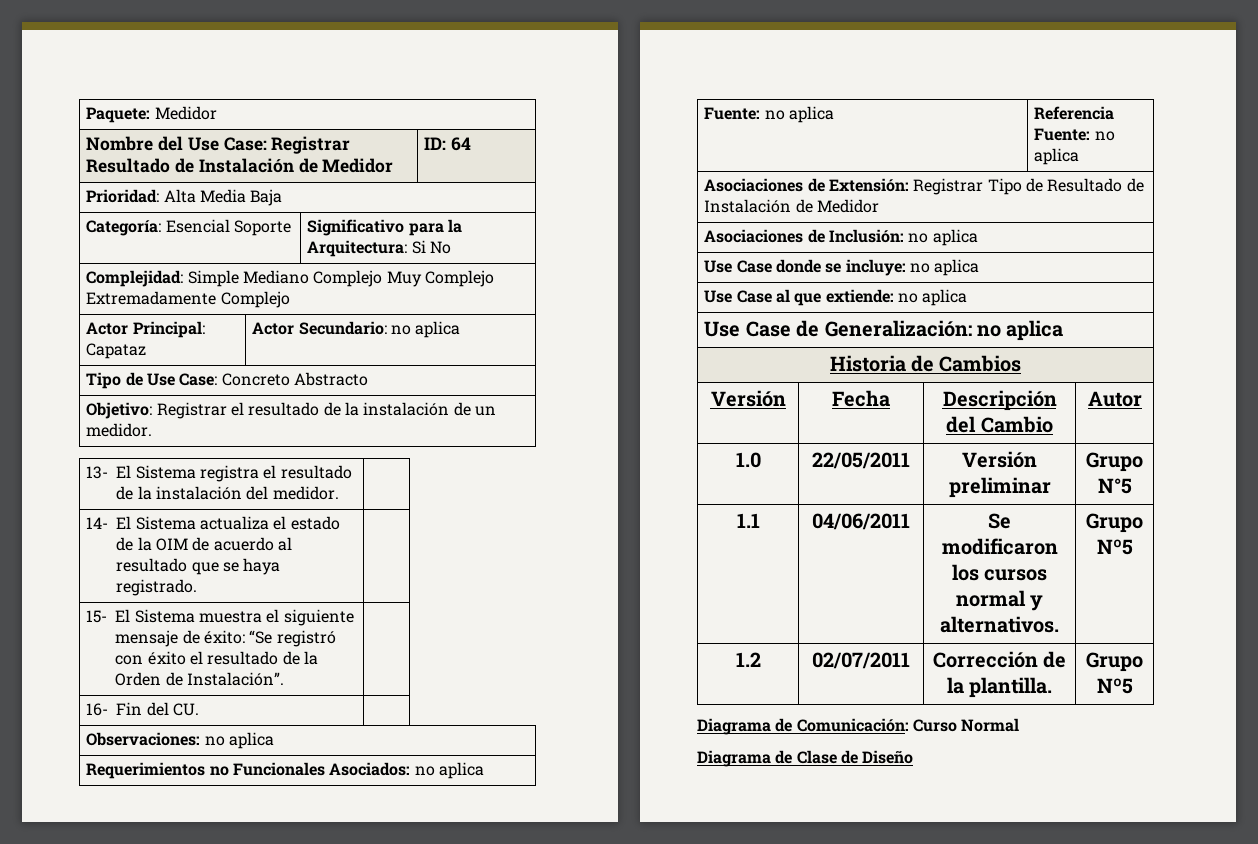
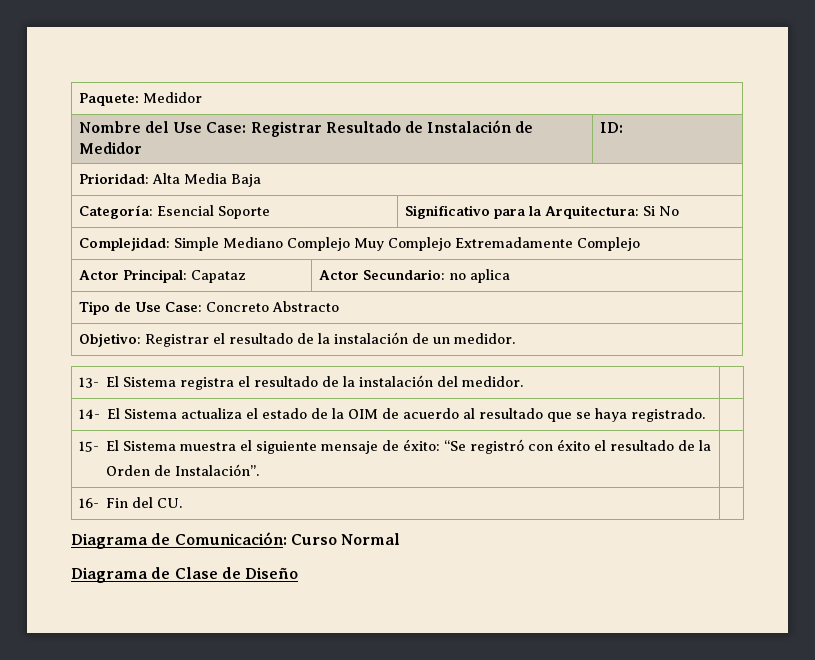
[451,137,472,151] 64 -> (623, 127) none
[86,732,275,749] [86,762,484,779] [704,106,835,123] [1034,106,1115,120] [1034,128,1115,141] [1034,148,1080,165] [704,178,1144,195] [704,199,880,213] [704,229,978,246] [704,259,980,276] [704,289,968,306] [704,320,1064,341] [829,355,1022,372] [710,390,786,407] [832,390,890,407] [942,390,1057,411] [946,416,1053,433] [1087,391,1142,407] [735,452,761,468] [812,452,910,469] [962,451,1037,468] [948,477,1051,498] [1086,452,1143,472] [1097,478,1132,494] [736,513,760,528] [812,513,910,530] [988,513,1011,529] [941,538,1058,555] [951,564,1048,581] [955,590,1044,611] [940,616,1059,633] [1086,513,1143,533] [1096,539,1133,555] [735,652,761,667] [812,652,910,669] [932,651,1067,668] [946,677,1053,698] [1086,652,1143,672] [1096,678,1133,694] // Observaciones: no aplica // Requerimientos no Funcionales Asociados: no aplica // Fuente: no aplica | Referencia Fuente: no aplica // Asociaciones de Extensión: Registrar Tipo de Resultado de Instalación de Medidor // Asociaciones de Inclusión: no aplica // Use Case donde se incluye: no aplica // Use Case al que extiende: no aplica // Use Case de Generalización: no aplica // Historia de Cambios // Versión | Fecha | Descripción del Cambio | Autor // 1.0 | 22/05/2011 | Versión preliminar | Grupo N°5 // 1.1 | 04/06/2011 | Se modificaron los cursos normal y alternativos. | Grupo Nº5 // 1.2 | 02/07/2011 | Corrección de la plantilla. | Grupo Nº5 -> (183, 503) none

